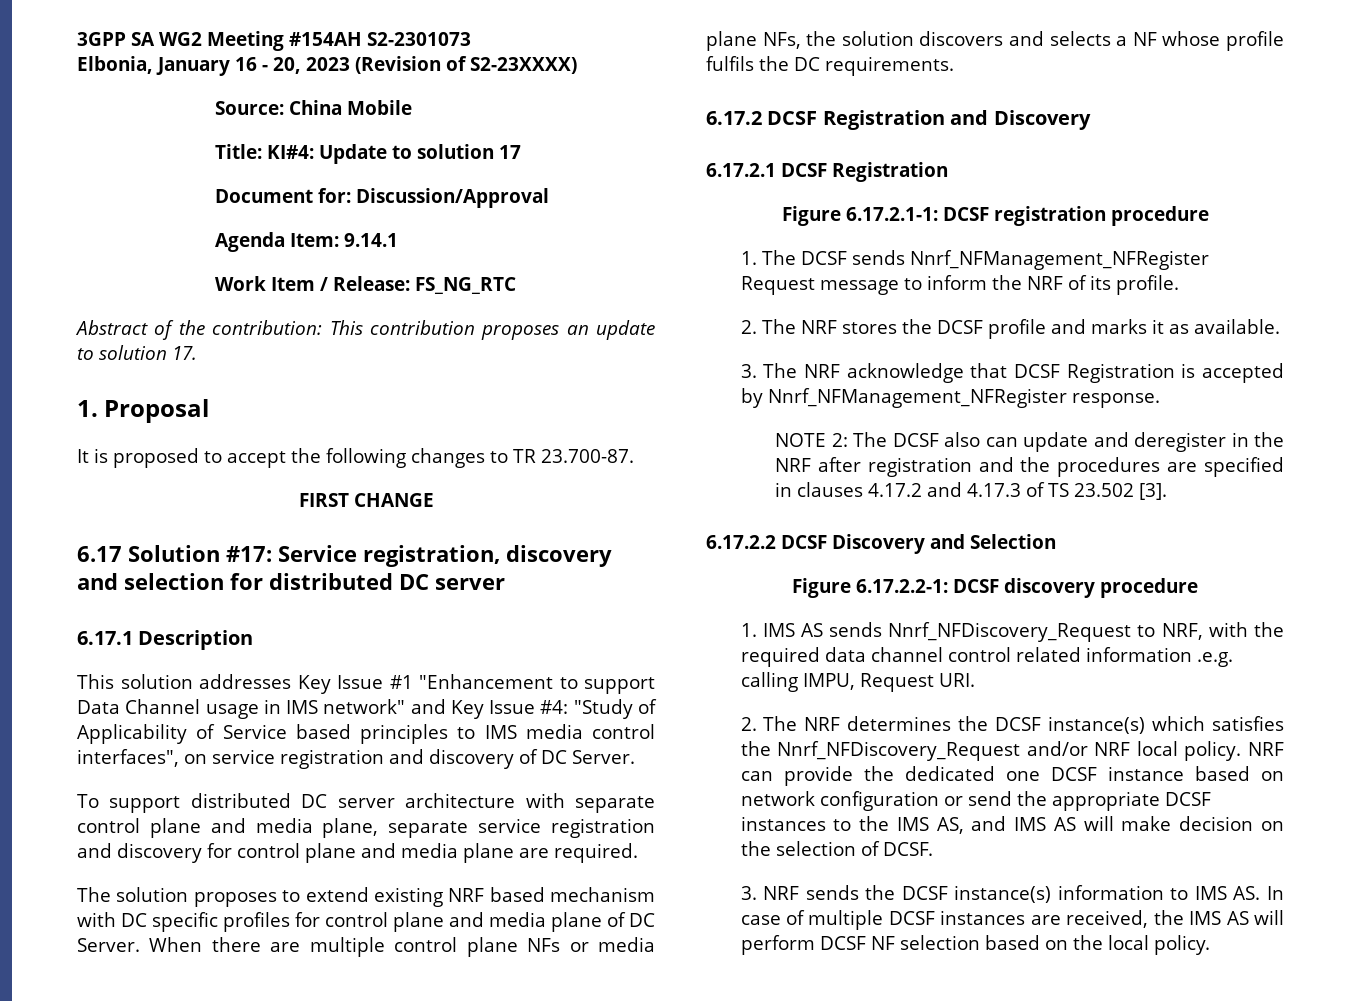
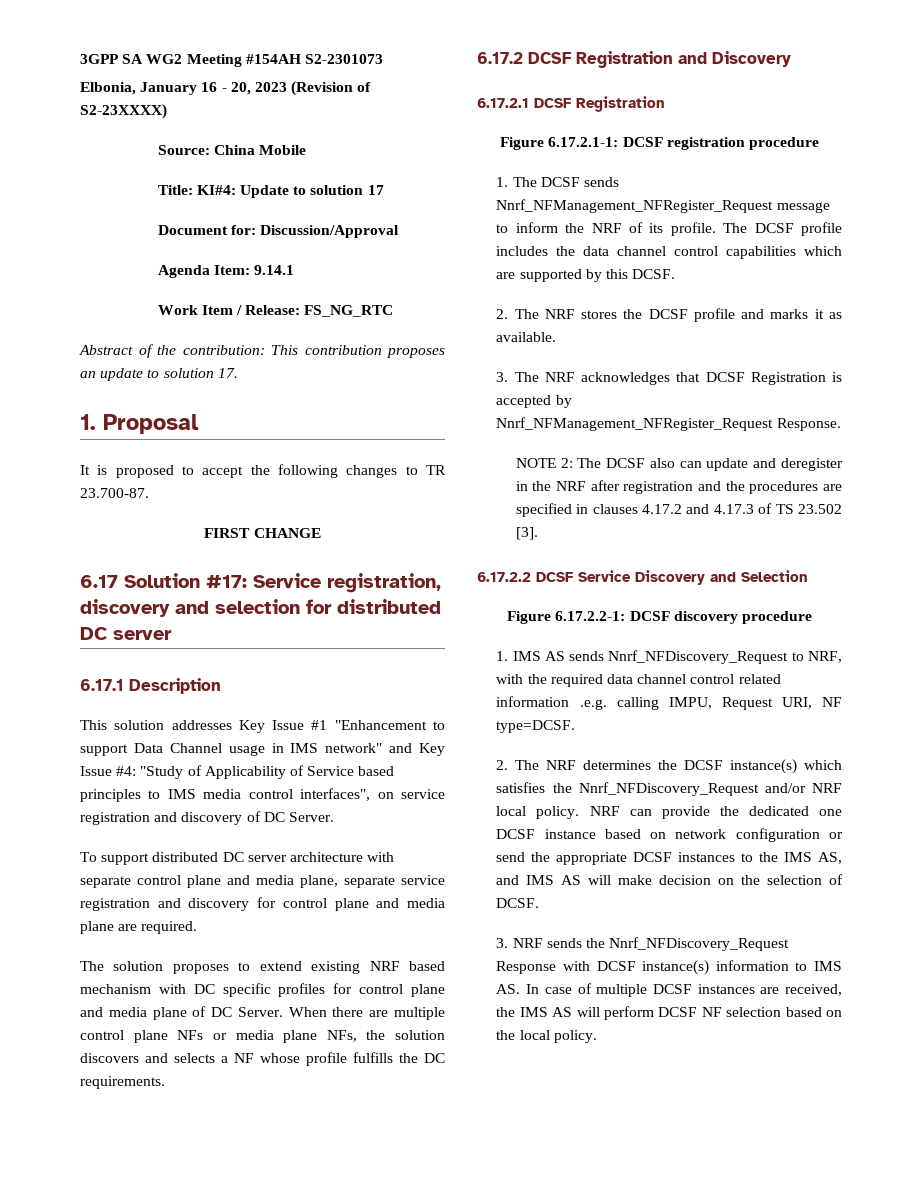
[706,56,754,71] fulfils -> [353,1052,393,1063] fulfills
[909,250,1209,270] [740,276,815,295] Nnrf_NFManagement_NFRegister Request -> [496,199,774,213] Nnrf_NFManagement_NFRegister_Request
(1179, 285) none -> [723,222,842,236] [496,246,842,259] [496,269,676,282] The DCSF profile includes the data channel control capabilities which are supported by this DCSF.
[846,363,964,383] acknowledge -> [581,372,671,385] acknowledges
[767,388,1160,408] Nnrf_NFManagement_NFRegister response. -> [496,417,841,431] Nnrf_NFManagement_NFRegister_Request Response.
(827, 542) none -> [578,570,631,582] Service
[938,673,975,687] URI. -> [781,697,842,709] [496,720,576,733] URI, NF type=DCSF.
(896, 892) none -> [609,937,790,951] [496,961,591,974] Nnrf_NFDiscovery_Request Response with

